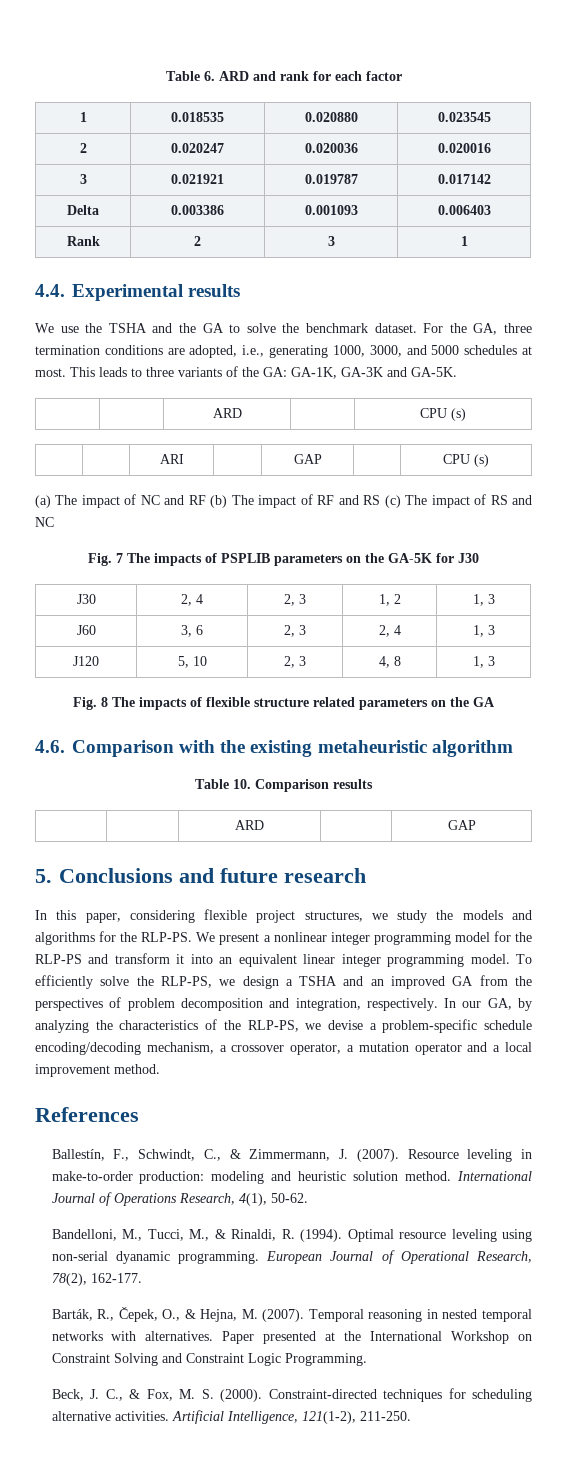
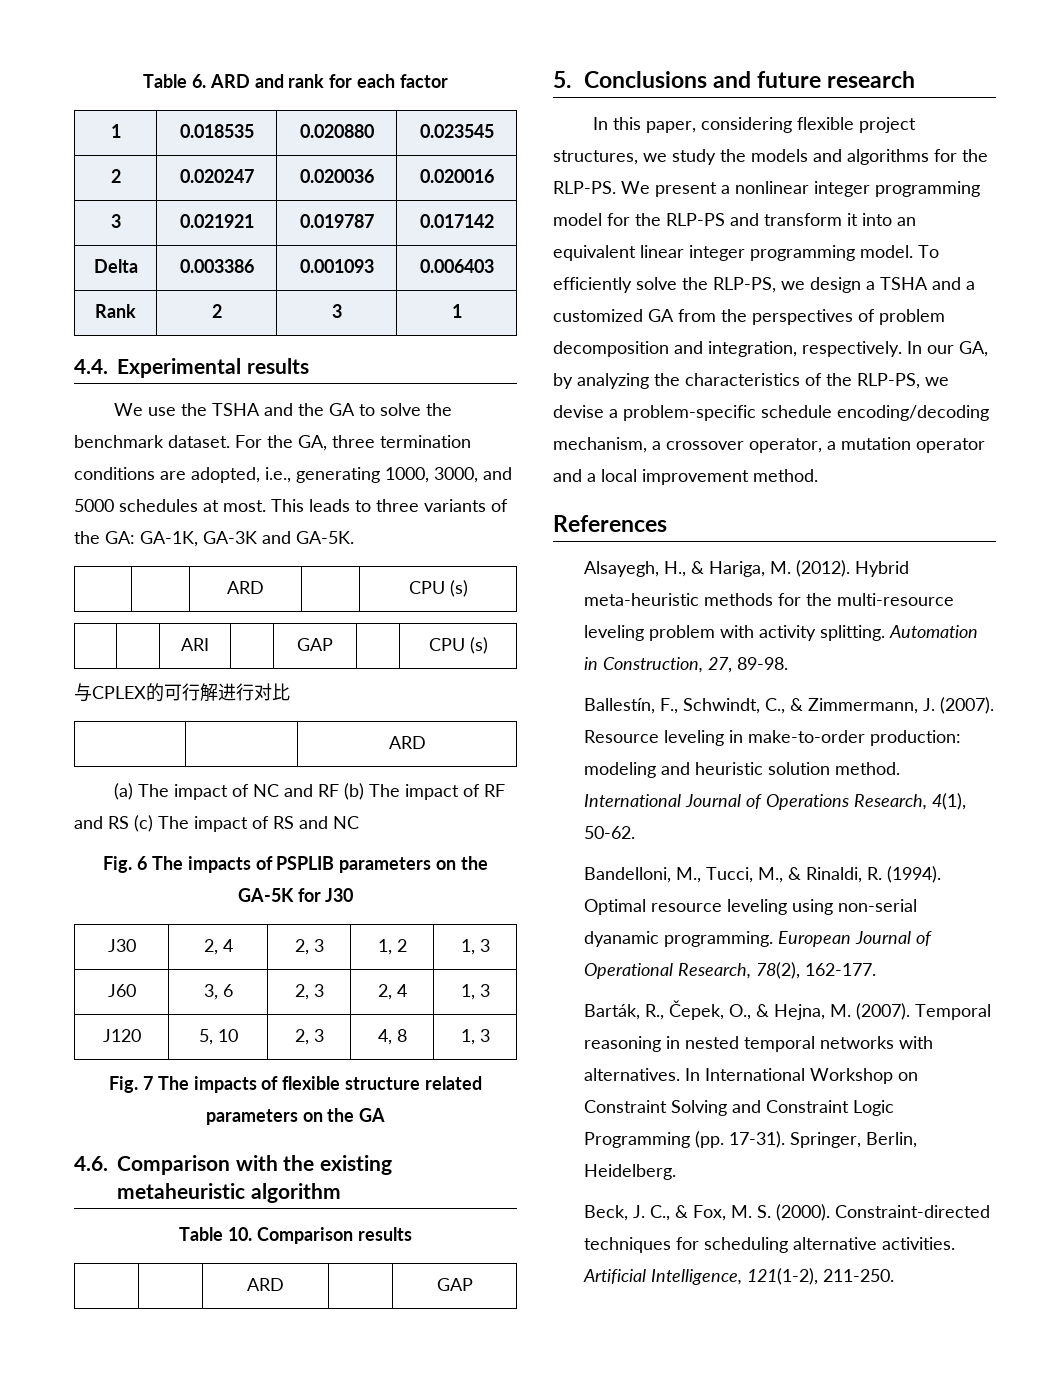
(489, 460) none -> [74,683,290,702] [388,736,426,749] // 与CPLEX的可行解进行对比 // | | ARD
[116,553,123,563] 7 -> [136,856,147,870] 6
[101,697,108,707] 8 -> [142,1076,153,1090] 7
[370,976,446,989] an improved -> [966,281,975,290] [553,309,643,322] a customized
(139, 1114) none -> [584,560,910,577] [584,593,955,606] [584,625,979,641] [584,657,789,673] // Alsayegh, H., & Hariga, M. (2012). Hybrid meta-heuristic methods for the multi-resource leveling problem with activity splitting. Automation in Construction, 27, 89-98.
[222,1331,362,1344] Paper presented at the -> [685,1068,701,1081] In
[284,1353,367,1366] Programming. -> [584,1131,918,1148] [584,1164,677,1180] Programming (pp. 17-31). Springer, Berlin, Heidelberg.

